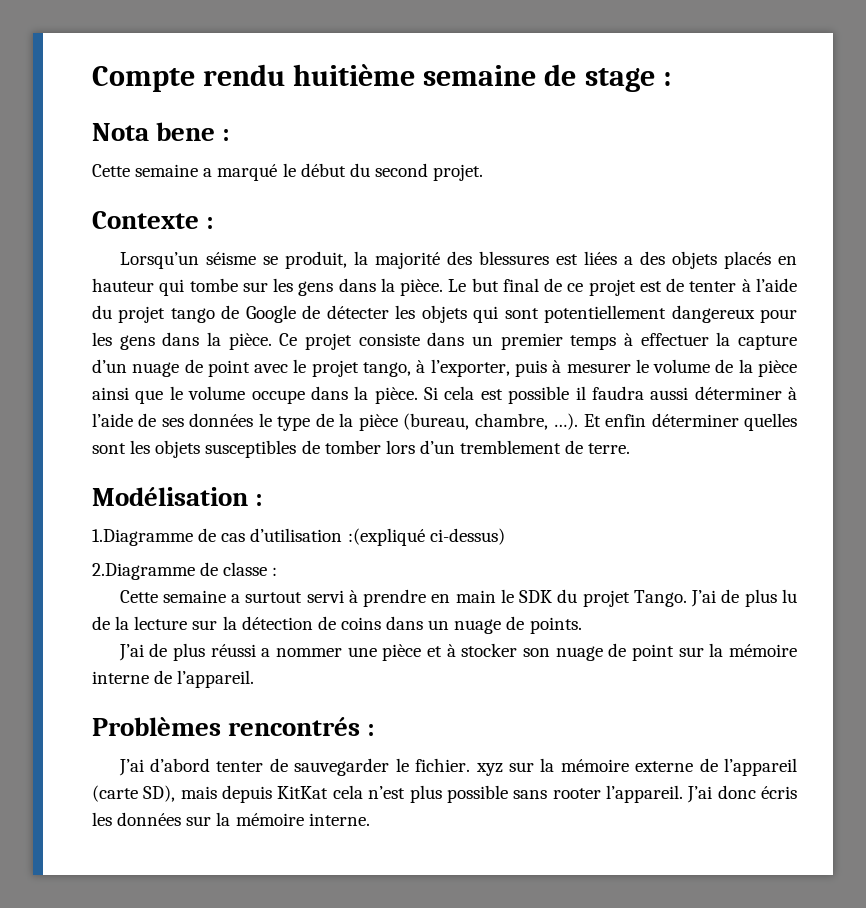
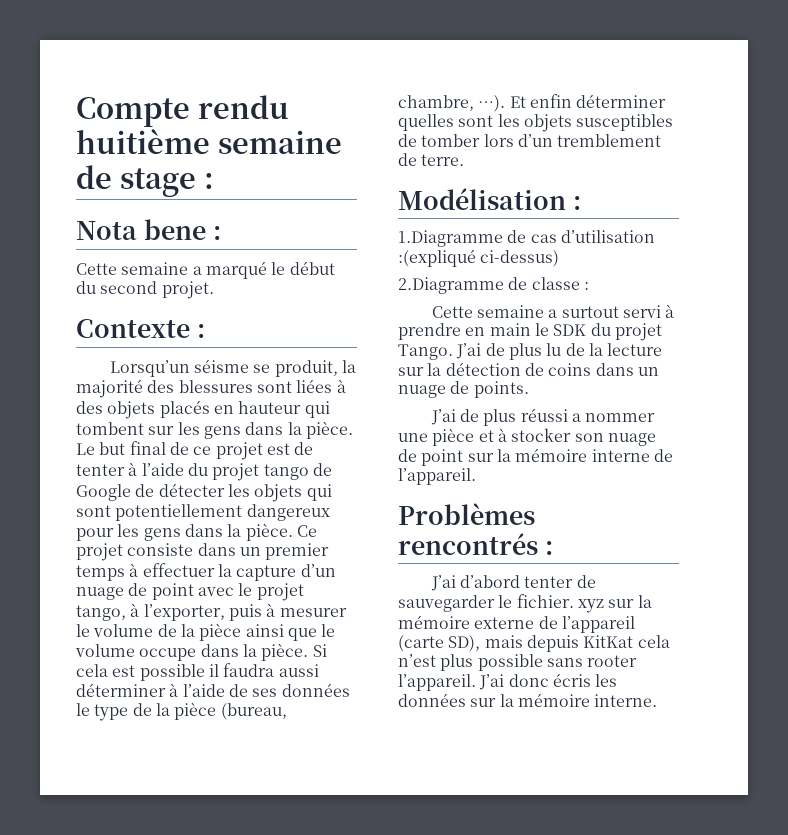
[555,251,633,265] est liées a -> [256,379,346,393] sont liées à
[189,278,238,292] tombe -> [76,422,144,435] tombent

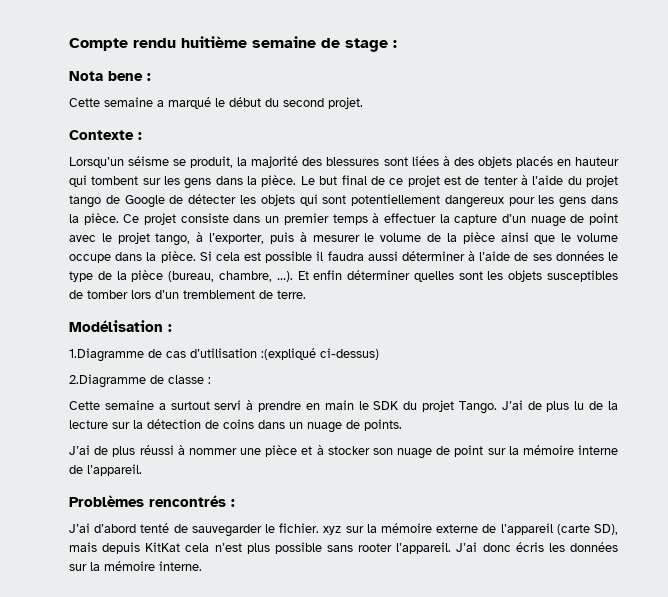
[571,413,581,422] a -> [177,445,185,455] à
[524,576,574,588] tenter -> [140,523,170,533] tenté

